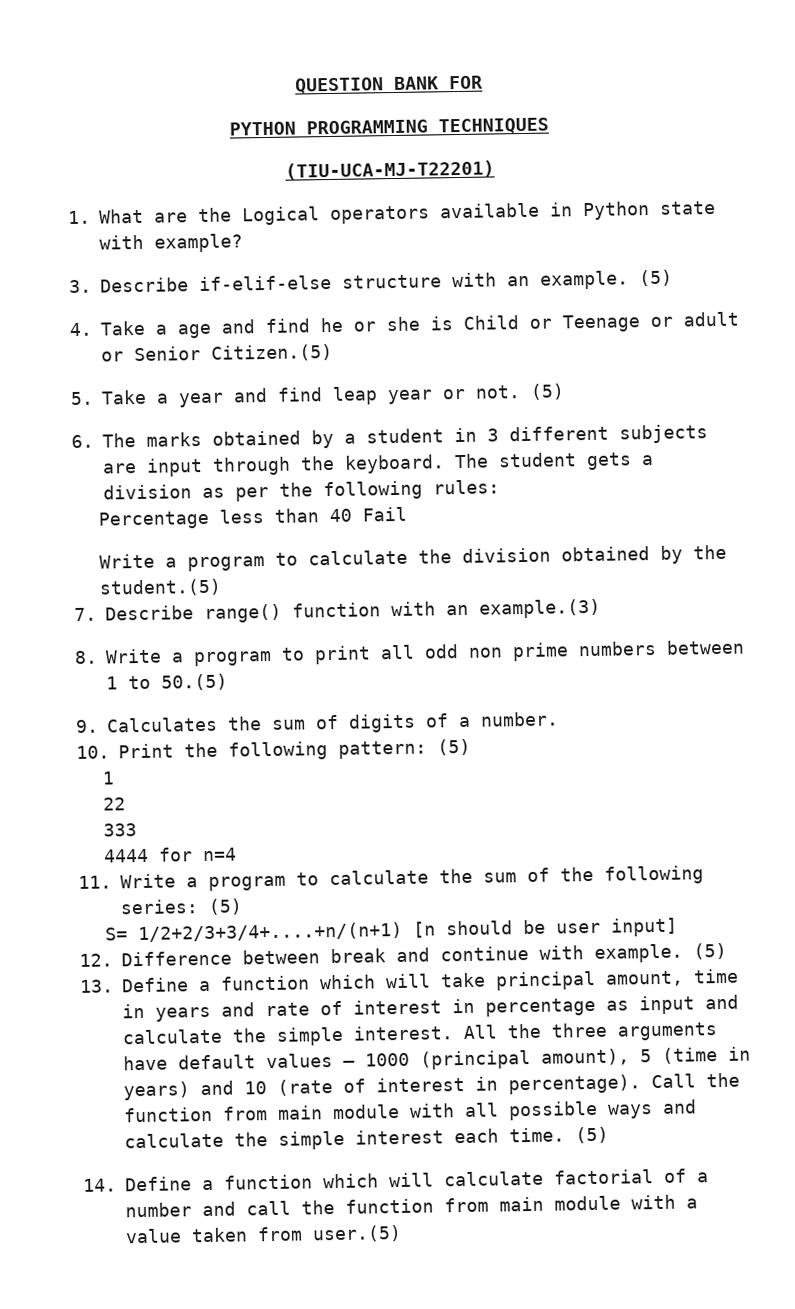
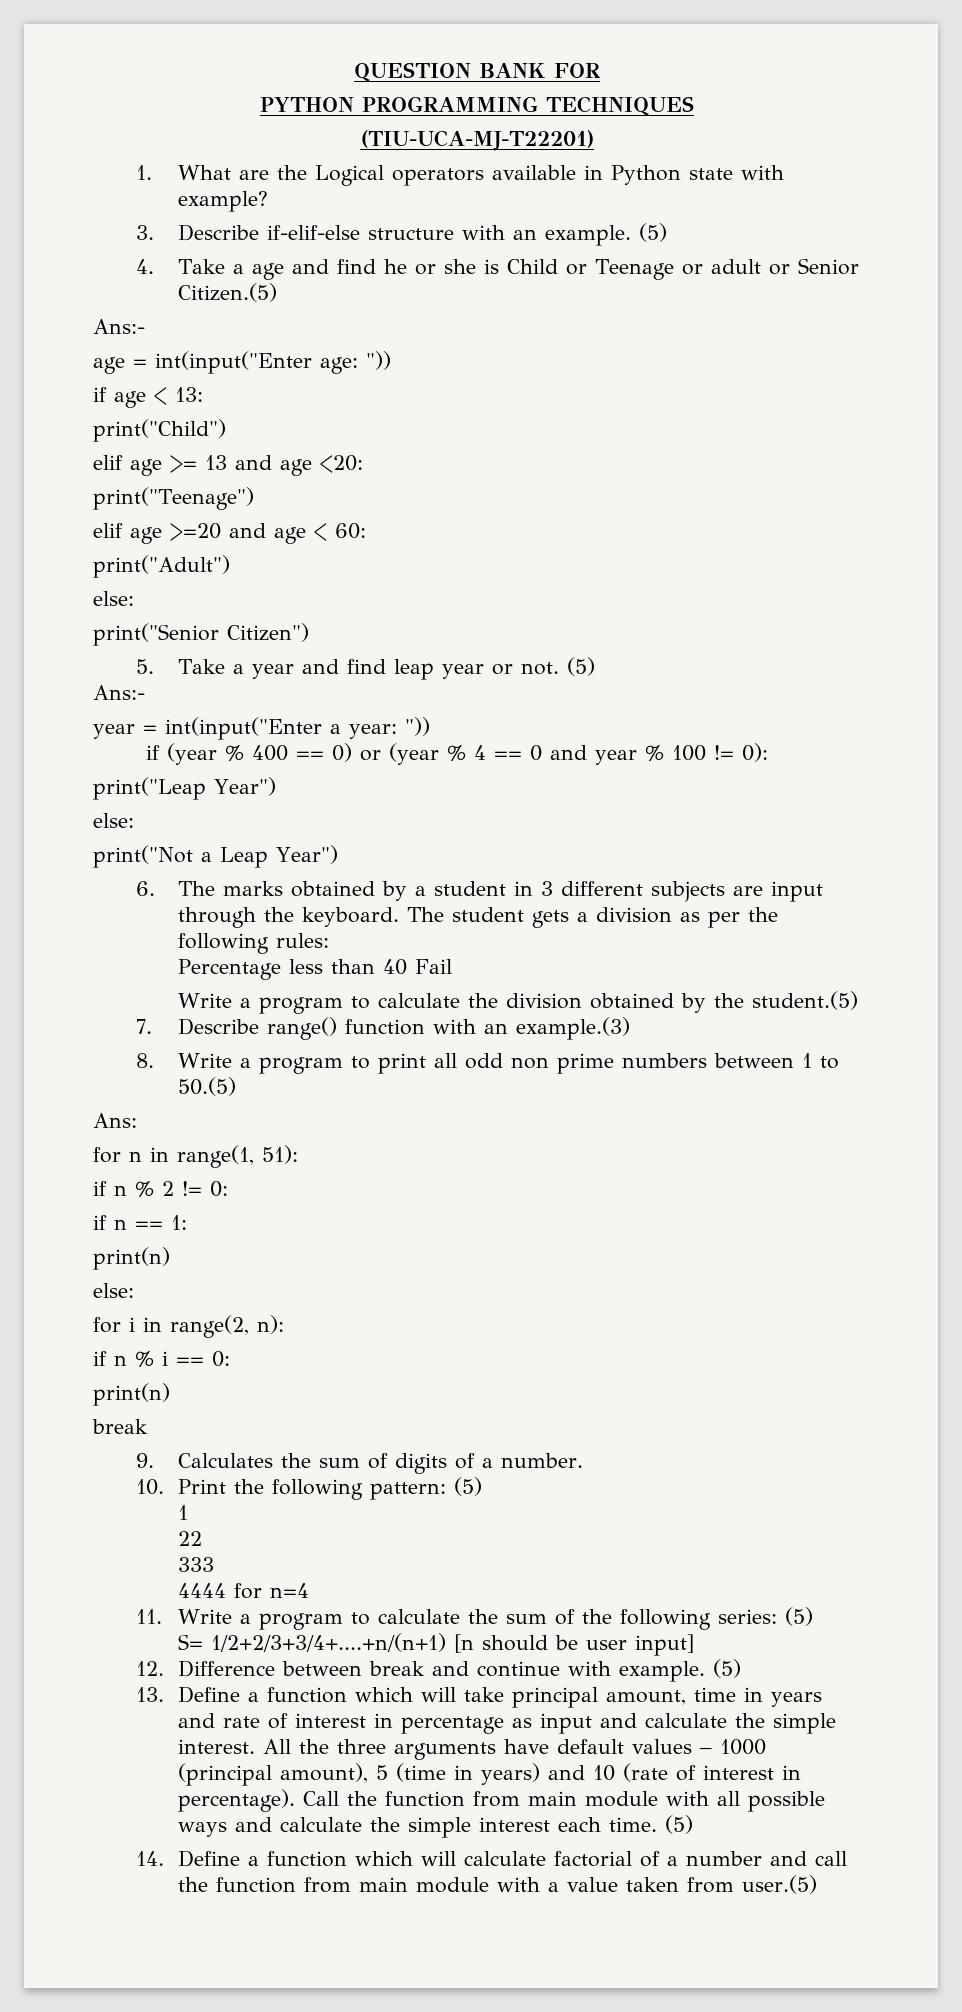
(334, 352) none -> [93,319,145,334] [93,351,391,374] [93,387,203,408] [93,419,226,442] [93,455,363,476] [93,487,254,510] [93,523,366,544] [93,555,230,578] [93,591,134,606] [93,623,309,646] // Ans:- // age = int(input("Enter age: ")) // if age < 13: // print("Child") // elif age >= 13 and age <20: // print("Teenage") // elif age >=20 and age < 60: // print("Adult") // else: // print("Senior Citizen")
(566, 391) none -> [93,685,145,700] [93,717,430,740] [146,743,769,765] [93,777,276,800] [93,813,134,828] [93,845,338,868] // Ans:- // year = int(input("Enter a year: ")) // if (year % 400 == 0) or (year % 4 == 0 and year % 100 != 0): // print("Leap Year") // else: // print("Not a Leap Year")
(229, 682) none -> [93,1113,137,1128] [93,1145,298,1168] [93,1181,228,1197] [93,1215,187,1230] [93,1247,170,1270] [93,1283,134,1298] [93,1315,284,1338] [93,1351,230,1367] [93,1383,170,1406] [92,1419,148,1434] // Ans: // for n in range(1, 51): // if n % 2 != 0: // if n == 1: // print(n) // else: // for i in range(2, n): // if n % i == 0: // print(n) // break

